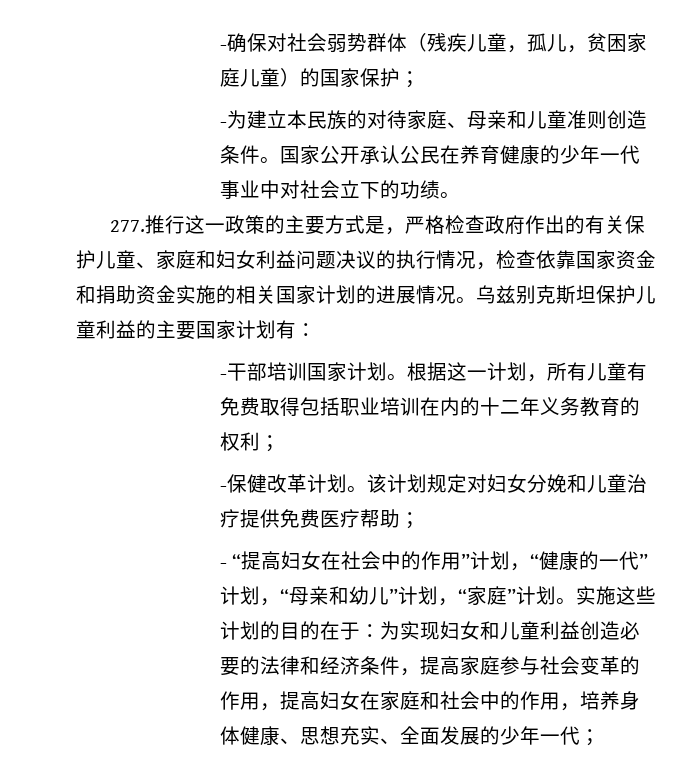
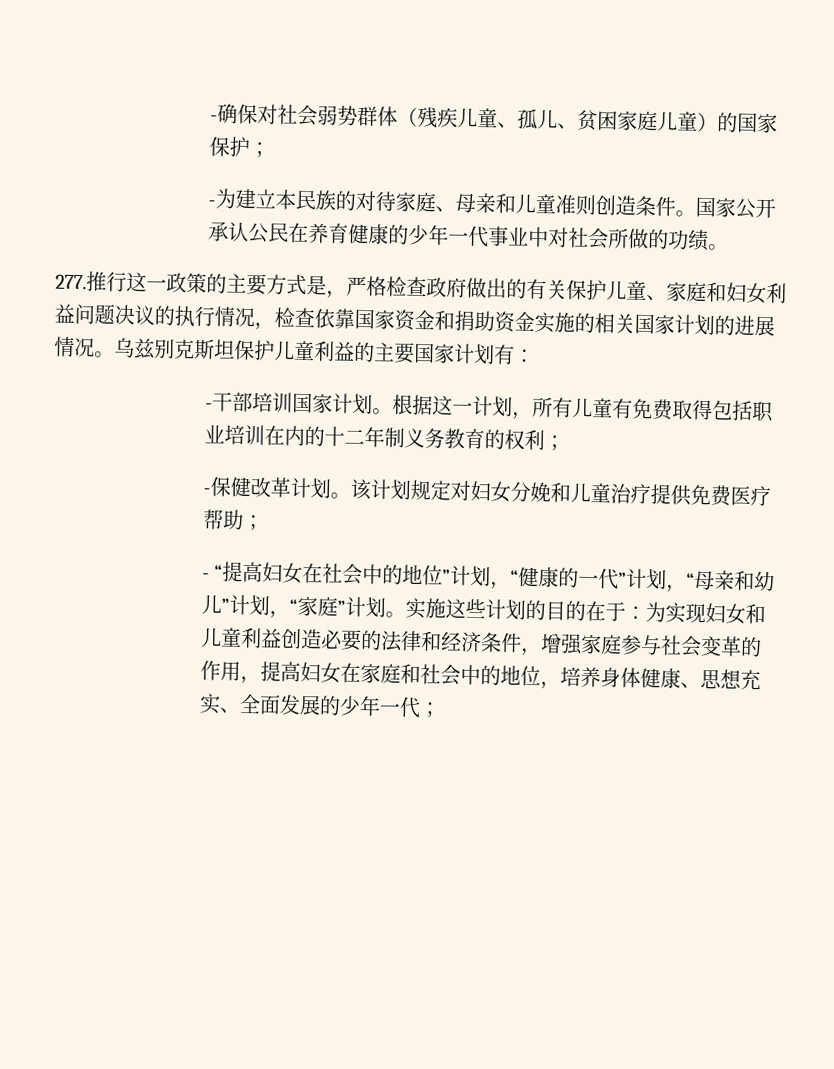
[506,33,587,53] ，孤儿， -> [497,108,579,130] 、孤儿、
[339,180,380,199] 立下 -> [608,228,650,250] 所做
[524,215,545,234] 作 -> [466,277,487,299] 做
(540, 406) none -> [384,427,406,448] 制
[420,551,461,570] 作用 -> [402,564,444,586] 地位
[419,656,460,675] 提高 -> [540,633,584,655] 增强
[519,691,560,710] 作用 -> [500,665,542,687] 地位

